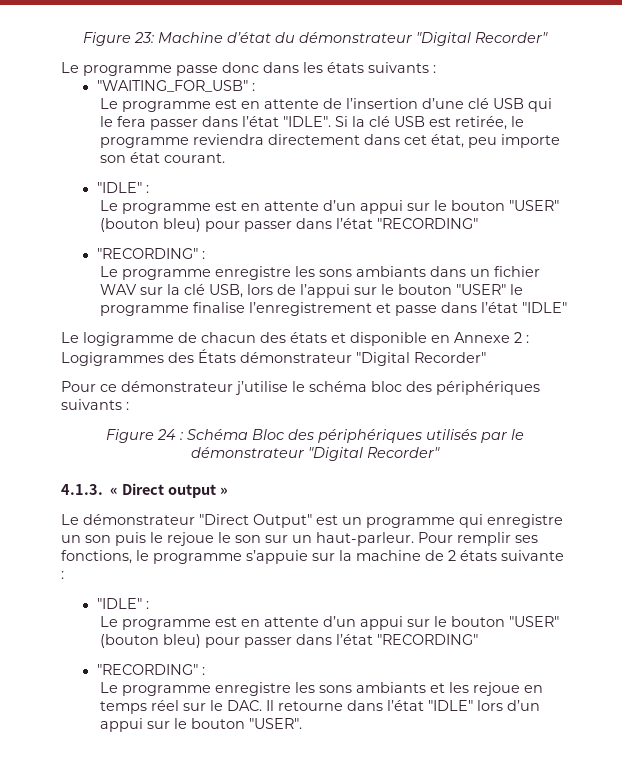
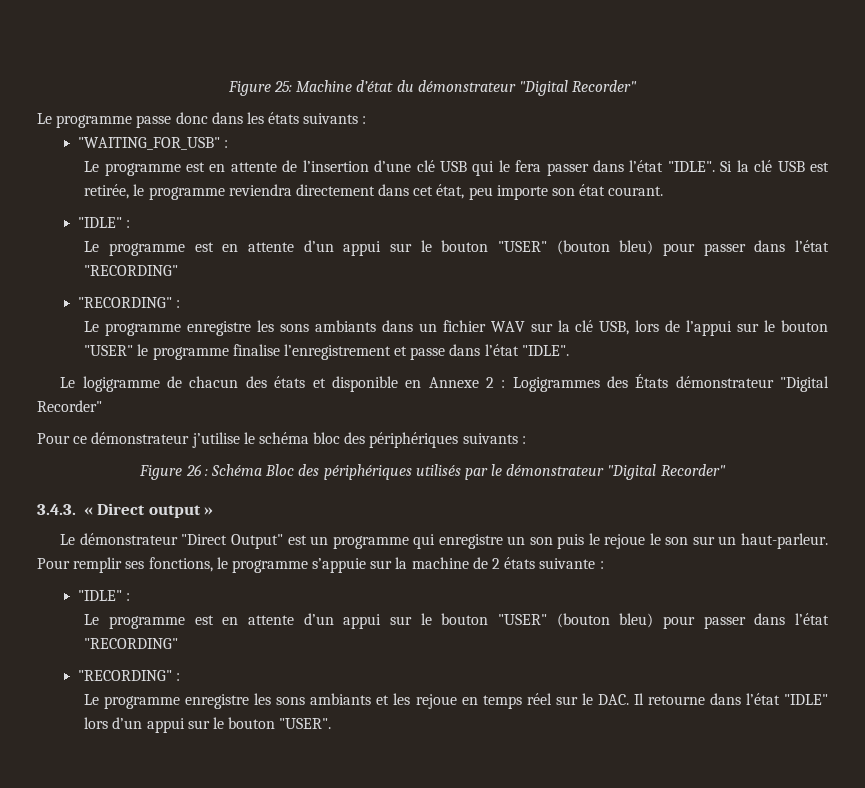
[82,32,154,46] Figure 23: -> [227,81,293,96] Figure 25:
[522,302,568,313] "IDLE" -> [521,345,569,356] "IDLE".
[156,429,176,440] 24 -> [185,464,202,476] 26
[61,484,103,495] 4.1.3. -> [37,504,76,515] 3.4.3.

